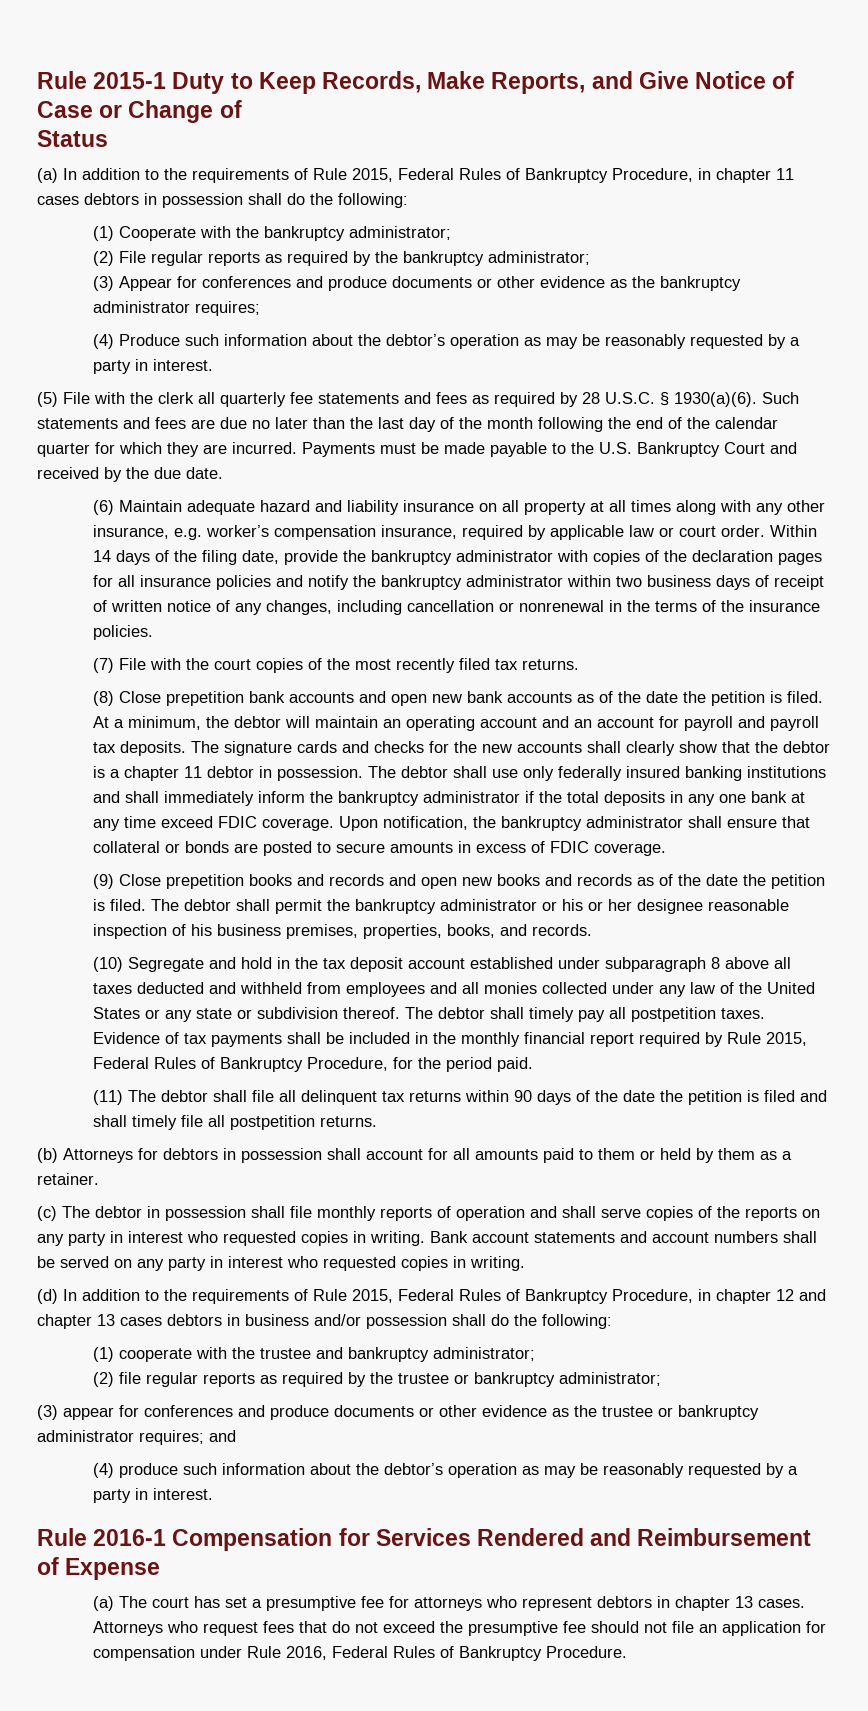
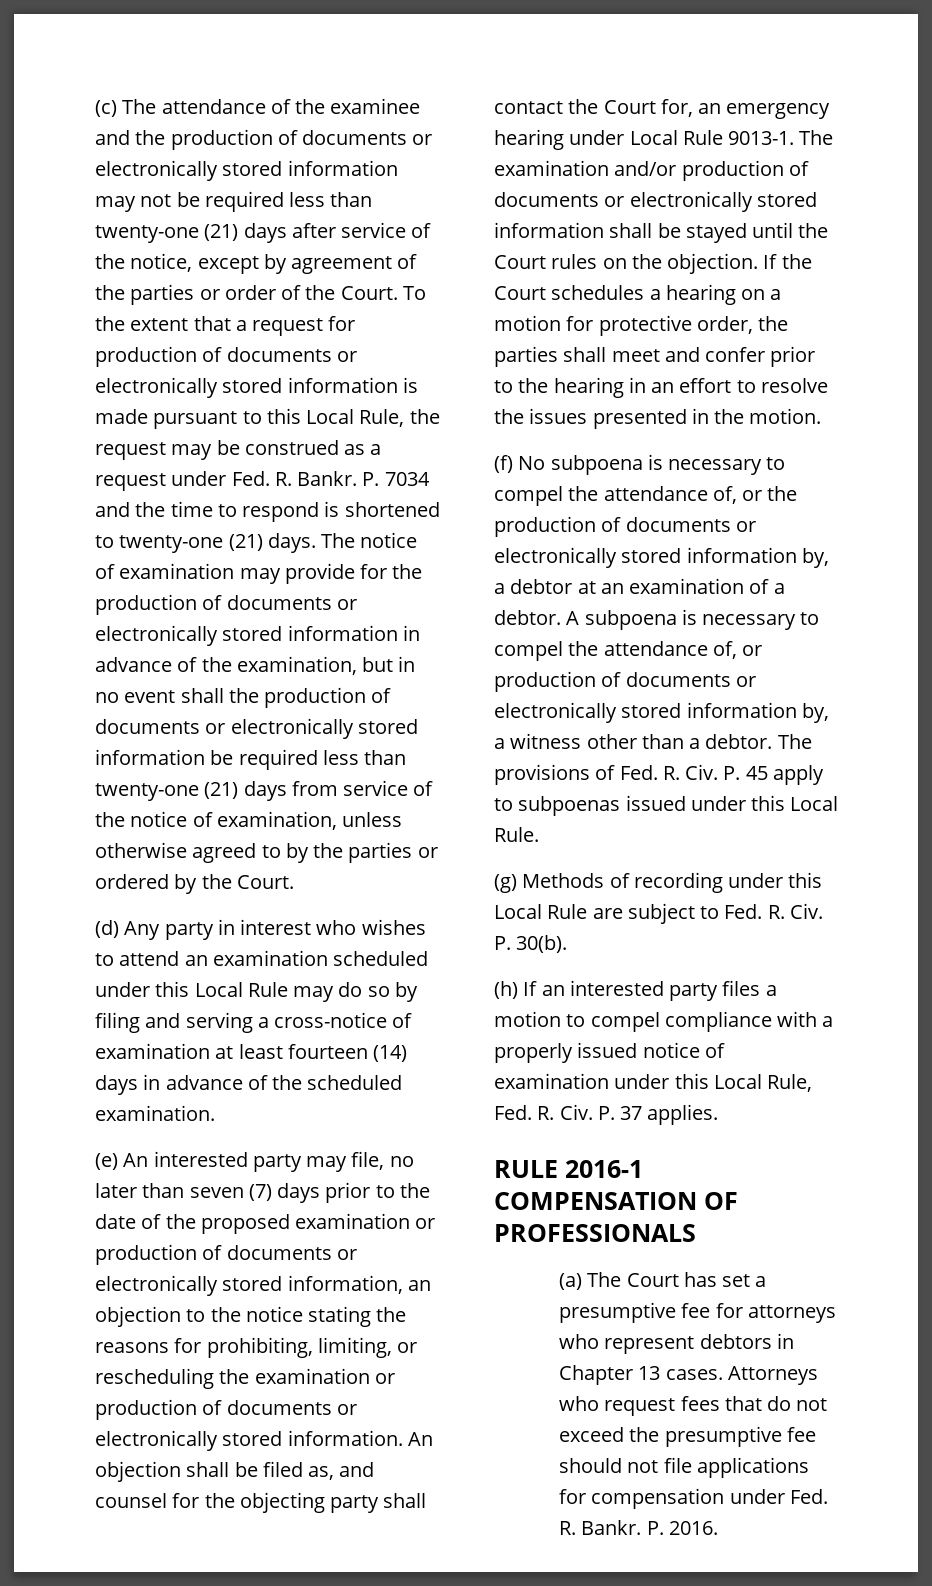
[37,71,795,94] [37,100,242,123] [37,130,108,147] [37,168,794,183] [37,193,408,208] [92,226,451,241] [92,251,590,266] [92,276,741,291] [92,301,260,316] [92,334,800,349] [92,359,213,374] [37,392,799,407] [37,417,778,432] [37,442,797,457] [37,467,223,482] [92,500,825,515] [92,525,817,540] [92,550,822,565] [92,575,824,590] [92,600,820,615] [92,625,153,640] [92,658,579,673] [92,691,823,706] [92,716,819,731] [92,741,830,756] [92,766,826,781] [92,791,805,806] [92,816,810,831] [92,841,666,856] [92,874,825,889] [92,899,789,914] [92,924,592,939] [92,957,791,972] [92,982,815,997] [92,1007,765,1022] [92,1032,807,1047] [92,1057,533,1072] [92,1090,827,1105] [92,1115,377,1130] [37,1148,792,1163] [37,1173,99,1185] [37,1206,820,1221] [37,1231,817,1246] [37,1256,525,1271] [37,1289,826,1304] [37,1314,612,1329] [92,1347,535,1362] [92,1372,661,1387] [37,1405,759,1420] [37,1430,236,1445] [92,1463,798,1478] [92,1488,213,1503] [37,1528,812,1551] [37,1557,161,1580] Rule 2015-1 Duty to Keep Records, Make Reports, and Give Notice of Case or Change of // Status // (a) In addition to the requirements of Rule 2015, Federal Rules of Bankruptcy Procedure, in chapter 11 cases debtors in possession shall do the following: // (1) Cooperate with the bankruptcy administrator; // (2) File regular reports as required by the bankruptcy administrator; // (3) Appear for conferences and produce documents or other evidence as the bankruptcy administrator requires; // (4) Produce such information about the debtor’s operation as may be reasonably requested by a party in interest. // (5) File with the clerk all quarterly fee statements and fees as required by 28 U.S.C. § 1930(a)(6). Such statements and fees are due no later than the last day of the month following the end of the calendar quarter for which they are incurred. Payments must be made payable to the U.S. Bankruptcy Court and received by the due date. // (6) Maintain adequate hazard and liability insurance on all property at all times along with any other insurance, e.g. worker’s compensation insurance, required by applicable law or court order. Within 14 days of the filing date, provide the bankruptcy administrator with copies of the declaration pages for all insurance policies and notify the bankruptcy administrator within two business days of receipt of written notice of any changes, including cancellation or nonrenewal in the terms of the insurance policies. // (7) File with the court copies of the most recently filed tax returns. // (8) Close prepetition bank accounts and open new bank accounts as of the date the petition is filed. At a minimum, the debtor will maintain an operating account and an account for payroll and payroll tax deposits. The signature cards and checks for the new accounts shall clearly show that the debtor is a chapter 11 debtor in possession. The debtor shall use only federally insured banking institutions and shall immediately inform the bankruptcy administrator if the total deposits in any one bank at any time exceed FDIC coverage. Upon notification, the bankruptcy administrator shall ensure that collateral or bonds are posted to secure amounts in excess of FDIC coverage. // (9) Close prepetition books and records and open new books and records as of the date the petition is filed. The debtor shall permit the bankruptcy administrator or his or her designee reasonable inspection of his business premises, properties, books, and records. // (10) Segregate and hold in the tax deposit account established under subparagraph 8 above all taxes deducted and withheld from employees and all monies collected under any law of the United States or any state or subdivision thereof. The debtor shall timely pay all postpetition taxes. Evidence of tax payments shall be included in the monthly financial report required by Rule 2015, Federal Rules of Bankruptcy Procedure, for the period paid. // (11) The debtor shall file all delinquent tax returns within 90 days of the date the petition is filed and shall timely file all postpetition returns. // (b) Attorneys for debtors in possession shall account for all amounts paid to them or held by them as a retainer. // (c) The debtor in possession shall file monthly reports of operation and shall serve copies of the reports on any party in interest who requested copies in writing. Bank account statements and account numbers shall be served on any party in interest who requested copies in writing. // (d) In addition to the requirements of Rule 2015, Federal Rules of Bankruptcy Procedure, in chapter 12 and chapter 13 cases debtors in business and/or possession shall do the following: // (1) cooperate with the trustee and bankruptcy administrator; // (2) file regular reports as required by the trustee or bankruptcy administrator; // (3) appear for conferences and produce documents or other evidence as the trustee or bankruptcy administrator requires; and // (4) produce such information about the debtor’s operation as may be reasonably requested by a party in interest. // Rule 2016-1 Compensation for Services Rendered and Reimbursement of Expense -> [95,98,421,117] [95,129,433,150] [95,160,398,181] [95,191,373,212] [95,222,432,243] [95,253,418,274] [95,284,426,305] [95,316,356,336] [95,346,357,367] [95,377,418,398] [95,408,440,429] [95,440,382,460] [95,471,430,491] [95,501,440,522] [95,532,418,553] [95,563,423,584] [95,594,357,615] [95,625,420,646] [95,656,416,675] [95,687,392,708] [95,718,418,739] [95,749,407,770] [95,780,434,801] [95,811,403,830] [95,842,438,863] [95,874,294,894] [95,919,426,940] [95,950,429,966] [95,981,418,1002] [95,1012,413,1033] [95,1043,408,1062] [95,1074,403,1095] [95,1105,215,1121] [95,1151,414,1172] [95,1182,430,1203] [95,1213,436,1234] [95,1244,357,1265] [95,1275,431,1296] [95,1306,407,1327] [95,1337,418,1358] [95,1368,395,1389] [95,1399,357,1420] [95,1430,433,1451] [95,1461,375,1482] [95,1492,427,1513] [494,99,831,119] [494,129,834,150] [494,160,809,181] [494,191,817,212] [494,222,829,243] [494,253,812,274] [494,284,782,305] [494,315,789,336] [494,346,816,367] [494,377,828,398] [494,408,822,429] [494,454,786,475] [494,486,798,506] [494,516,756,537] [494,547,829,568] [494,578,785,594] [494,609,820,630] [494,641,763,661] [494,671,756,692] [494,702,829,723] [494,733,812,749] [494,764,824,785] [494,795,839,816] [494,827,539,842] [494,872,823,893] [494,903,823,924] [494,935,568,953] [494,980,777,1001] [494,1011,834,1032] [494,1042,725,1063] [494,1073,813,1092] [494,1104,719,1125] [494,1160,643,1178] [494,1192,738,1210] [494,1224,696,1242] (c) The attendance of the examinee and the production of documents or electronically stored information may not be required less than twenty-one (21) days after service of the notice, except by agreement of the parties or order of the Court. To the extent that a request for production of documents or electronically stored information is made pursuant to this Local Rule, the request may be construed as a request under Fed. R. Bankr. P. 7034 and the time to respond is shortened to twenty-one (21) days. The notice of examination may provide for the production of documents or electronically stored information in advance of the examination, but in no event shall the production of documents or electronically stored information be required less than twenty-one (21) days from service of the notice of examination, unless otherwise agreed to by the parties or ordered by the Court. // (d) Any party in interest who wishes to attend an examination scheduled under this Local Rule may do so by filing and serving a cross-notice of examination at least fourteen (14) days in advance of the scheduled examination. // (e) An interested party may file, no later than seven (7) days prior to the date of the proposed examination or production of documents or electronically stored information, an objection to the notice stating the reasons for prohibiting, limiting, or rescheduling the examination or production of documents or electronically stored information. An objection shall be filed as, and counsel for the objecting party shall contact the Court for, an emergency hearing under Local Rule 9013-1. The examination and/or production of documents or electronically stored information shall be stayed until the Court rules on the objection. If the Court schedules a hearing on a motion for protective order, the parties shall meet and confer prior to the hearing in an effort to resolve the issues presented in the motion. // (f) No subpoena is necessary to compel the attendance of, or the production of documents or electronically stored information by, a debtor at an examination of a debtor. A subpoena is necessary to compel the attendance of, or production of documents or electronically stored information by, a witness other than a debtor. The provisions of Fed. R. Civ. P. 45 apply to subpoenas issued under this Local Rule. // (g) Methods of recording under this Local Rule are subject to Fed. R. Civ. P. 30(b). // (h) If an interested party files a motion to compel compliance with a properly issued notice of examination under this Local Rule, Fed. R. Civ. P. 37 applies. // RULE 2016-1 COMPENSATION OF PROFESSIONALS
[151,1597,189,1608] court -> [626,1273,679,1287] Court
[674,1596,730,1611] chapter -> [559,1365,634,1385] Chapter
[698,1621,801,1636] an application -> [696,1457,809,1478] applications
[246,1646,627,1661] Rule 2016, Federal Rules of Bankruptcy Procedure. -> [789,1489,828,1504] [559,1520,718,1535] Fed. R. Bankr. P. 2016.

